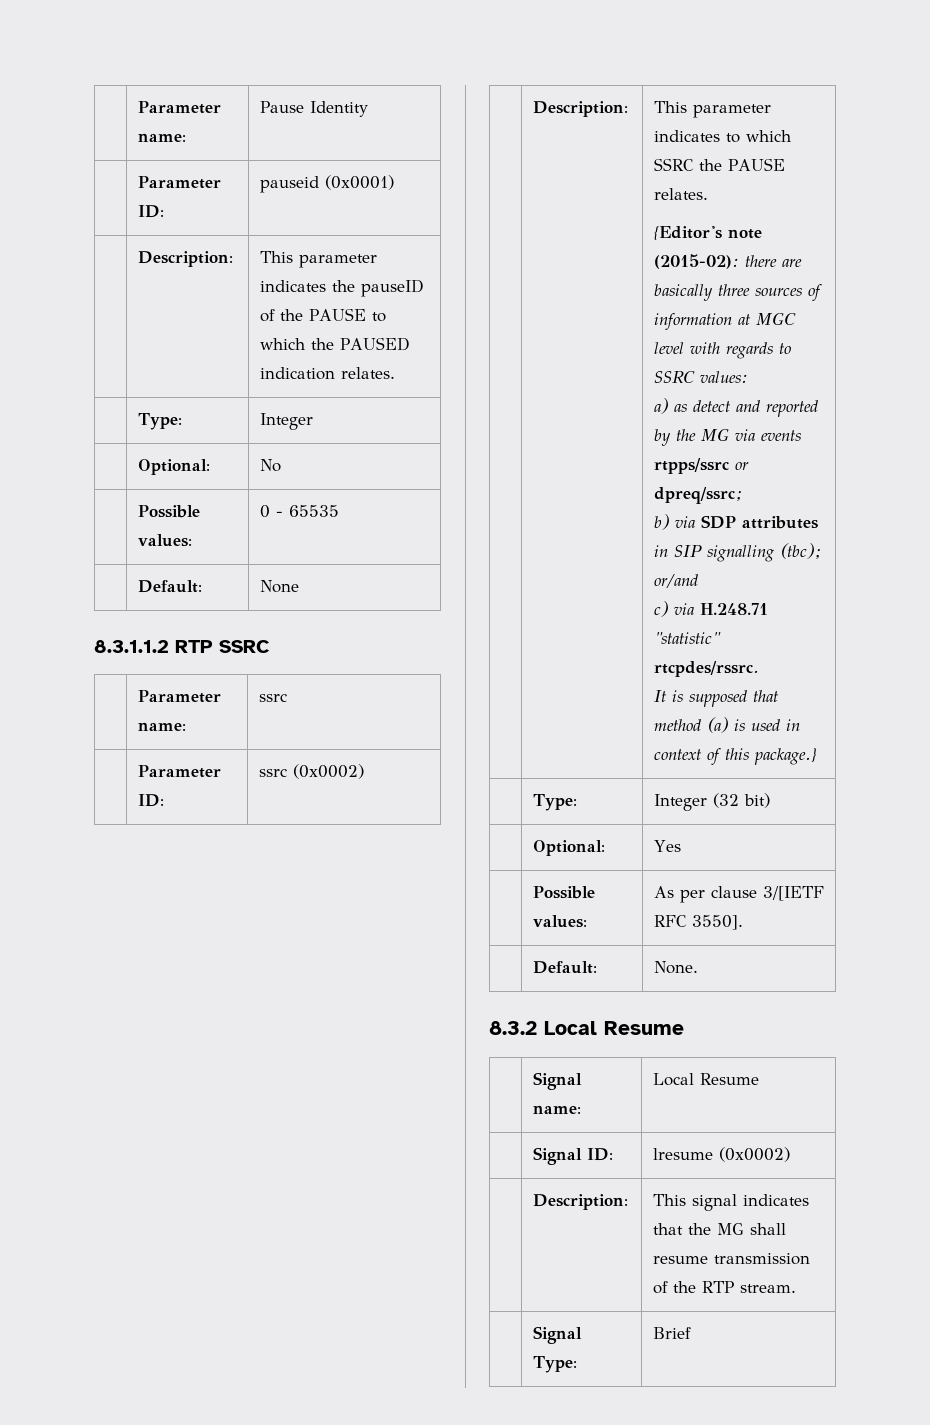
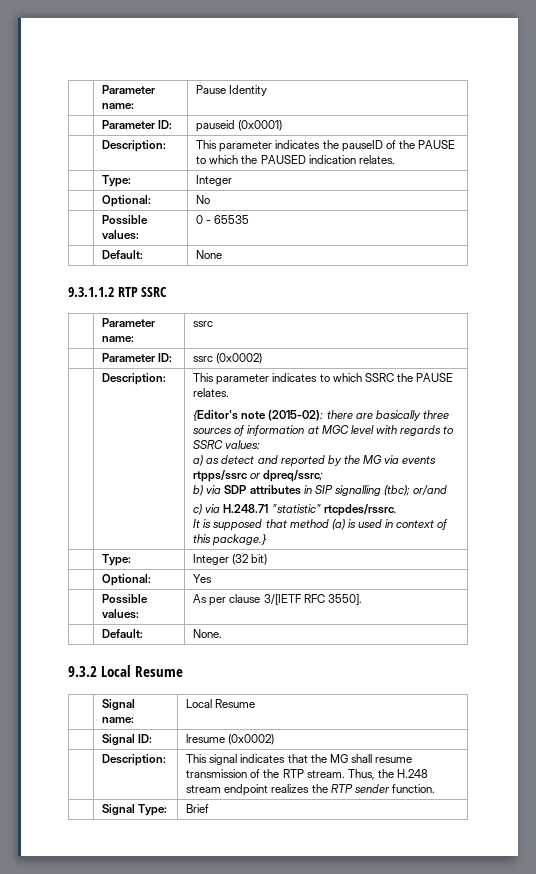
[94,640,169,653] 8.3.1.1.2 -> [68,287,114,297] 9.3.1.1.2
[489,1021,537,1035] 8.3.2 -> [68,666,97,677] 9.3.2
(796, 1288) none -> [347,769,429,780] [186,784,435,796] Thus, the H.248 stream endpoint realizes the RTP sender function.

